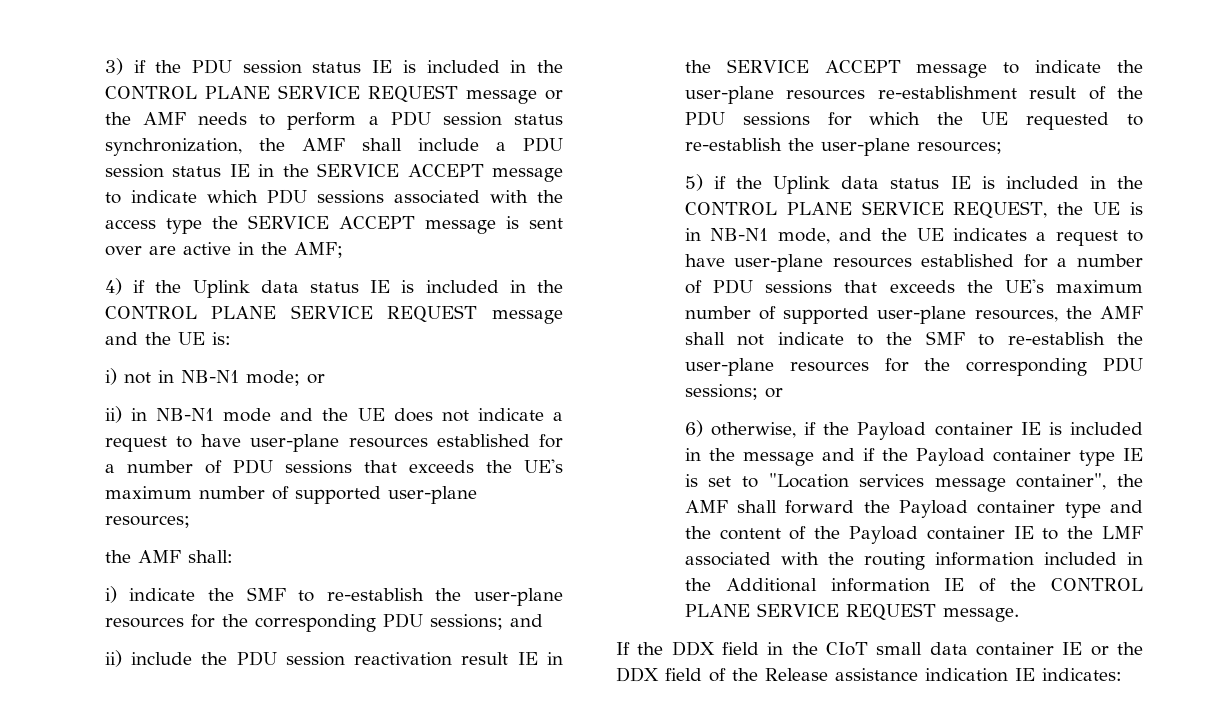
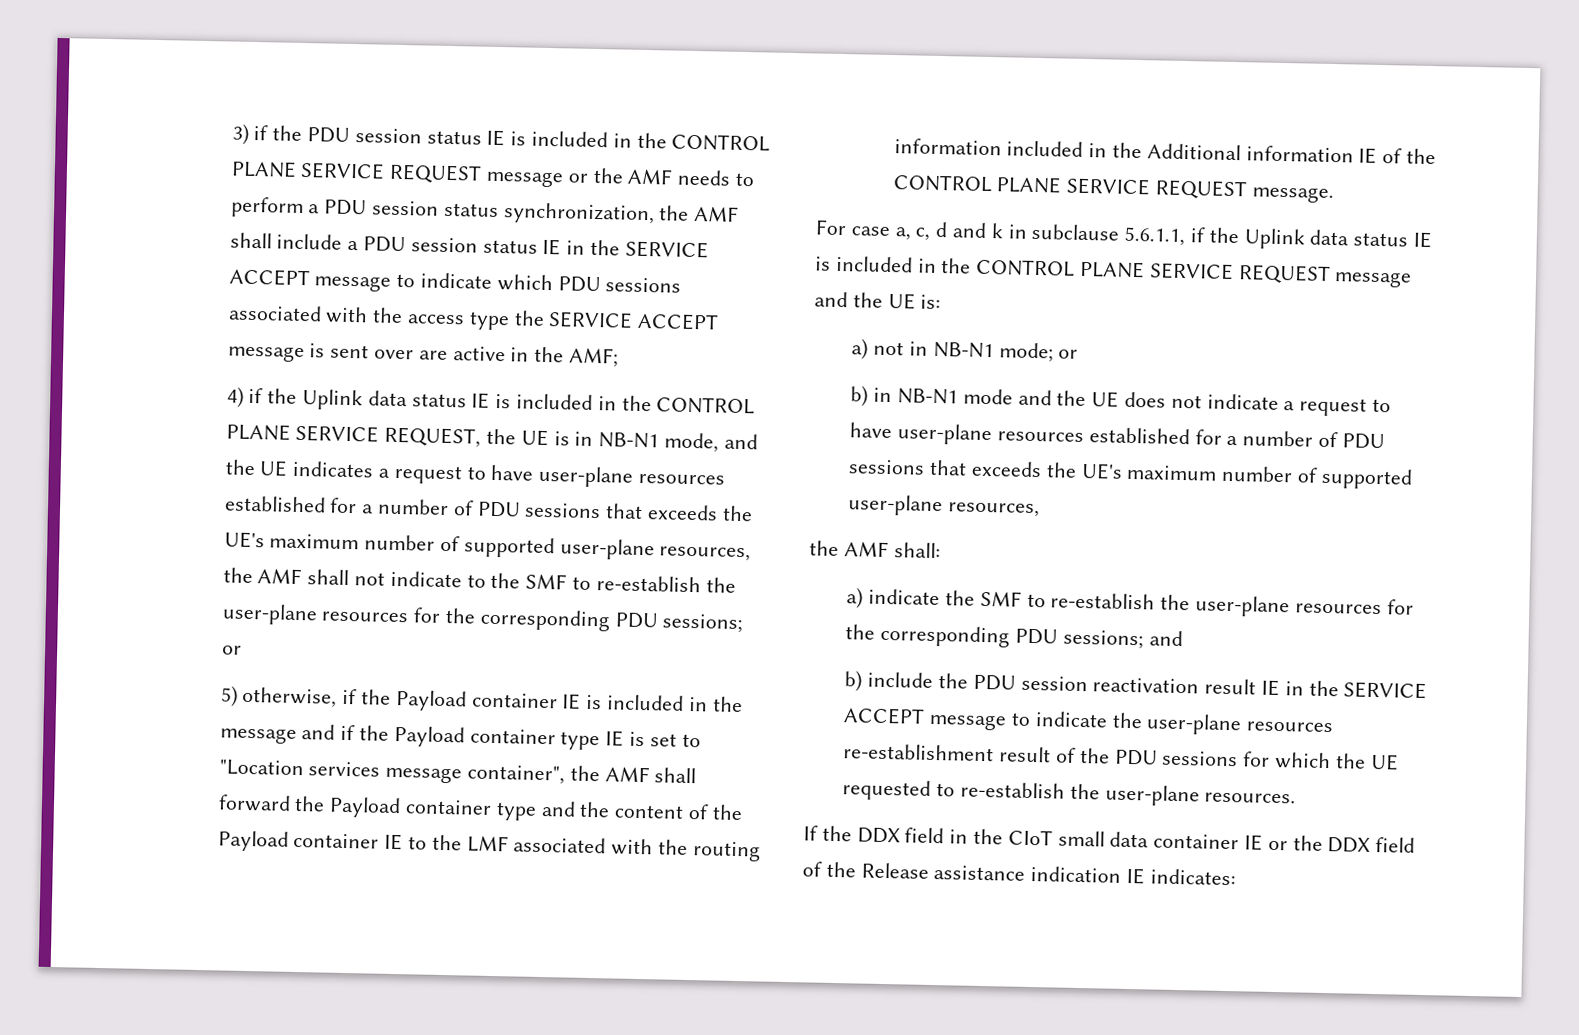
[387,305,563,324] [104,332,231,345] [104,368,325,386] [104,406,563,423] [104,434,563,452] [104,459,564,474] [104,486,477,504] [104,515,190,528] [104,550,233,563] [104,586,563,606] [104,613,543,632] [104,650,564,667] [684,59,1143,78] [684,86,1143,104] [684,111,1143,130] [684,138,1002,156] [684,174,1143,194] [684,201,944,215] REQUEST message and the UE is: // i) not in NB-N1 mode; or // ii) in NB-N1 mode and the UE does not indicate a request to have user-plane resources established for a number of PDU sessions that exceeds the UE's maximum number of supported user-plane resources; // the AMF shall: // i) indicate the SMF to re-establish the user-plane resources for the corresponding PDU sessions; and // ii) include the PDU session reactivation result IE in the SERVICE ACCEPT message to indicate the user-plane resources re-establishment result of the PDU sessions for which the UE requested to re-establish the user-plane resources; // 5) if the Uplink data status IE is included in the CONTROL PLANE SERVICE -> (380, 433) none
[684,420,703,437] 6) -> [220,685,238,707] 5)
(1019, 615) none -> [815,219,1433,250] [815,255,1413,288] [814,291,942,310] [851,338,1079,363] [850,385,1391,417] [849,422,1385,450] [848,459,1413,490] [848,494,1041,518] [809,540,941,559] [846,587,1414,618] [845,624,1183,650] [844,670,1428,700] [843,707,1334,736] [843,743,1399,771] [842,779,1297,807] // For case a, c, d and k in subclause 5.6.1.1, if the Uplink data status IE is included in the CONTROL PLANE SERVICE REQUEST message and the UE is: // a) not in NB-N1 mode; or // b) in NB-N1 mode and the UE does not indicate a request to have user-plane resources established for a number of PDU sessions that exceeds the UE's maximum number of supported user-plane resources, // the AMF shall: // a) indicate the SMF to re-establish the user-plane resources for the corresponding PDU sessions; and // b) include the PDU session reactivation result IE in the SERVICE ACCEPT message to indicate the user-plane resources re-establishment result of the PDU sessions for which the UE requested to re-establish the user-plane resources.

